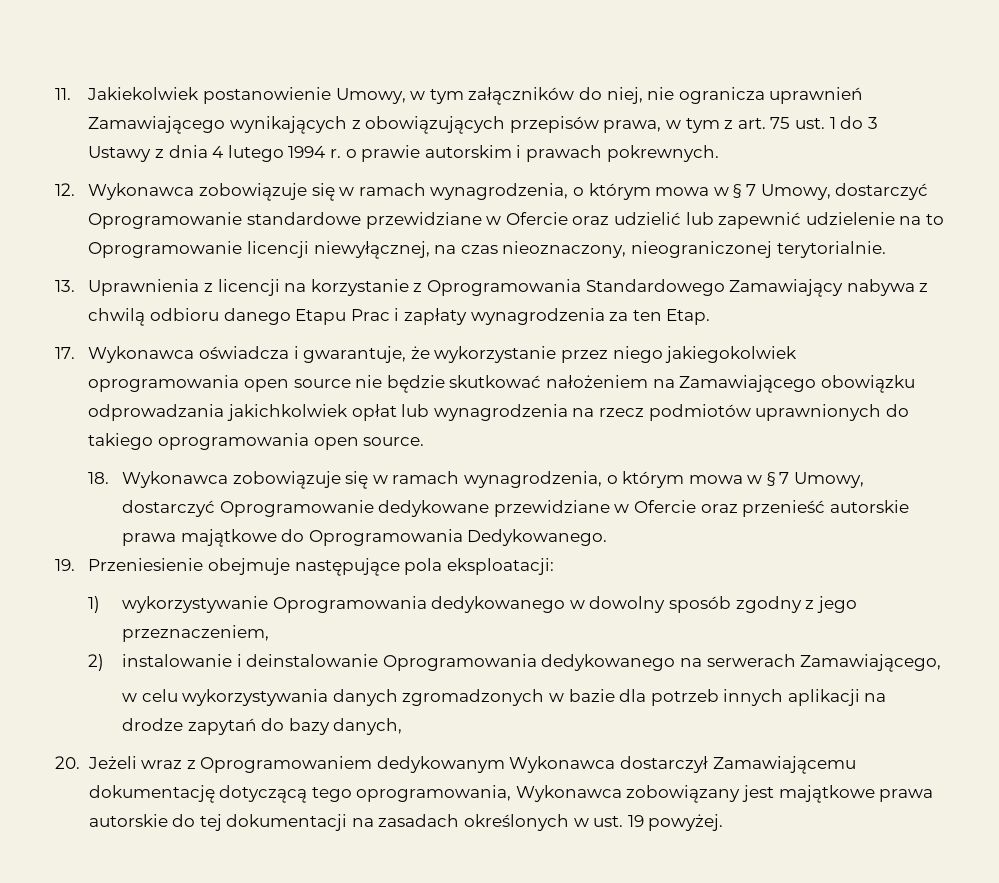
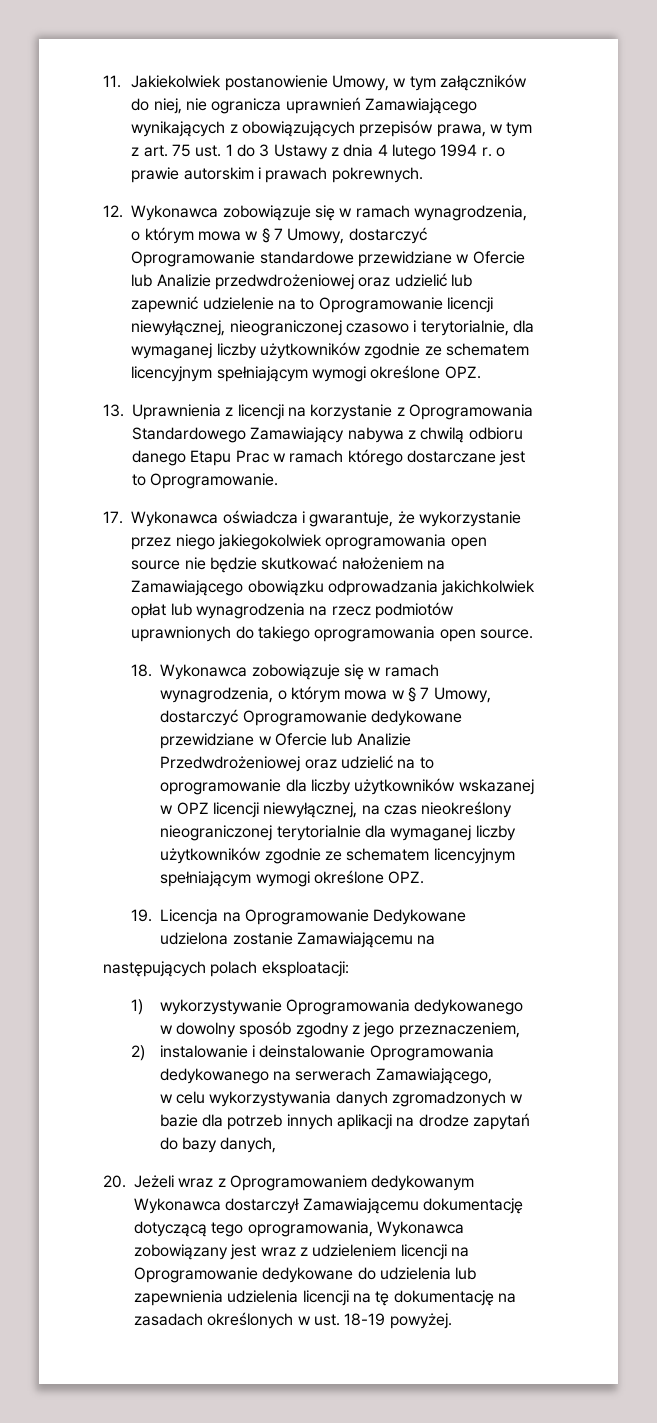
(568, 218) none -> [131,274,355,290] lub Analizie przedwdrożeniowej
[434,241,886,258] na czas nieoznaczony, nieograniczonej terytorialnie. -> [229,320,535,336] [131,342,530,359] [131,365,481,382] nieograniczonej czasowo i terytorialnie, dla wymaganej liczby użytkowników zgodnie ze schematem licencyjnym spełniającym wymogi określone OPZ.
[394,308,711,325] i zapłaty wynagrodzenia za ten Etap. -> [272,449,526,466] [132,473,279,489] w ramach którego dostarczane jest to Oprogramowanie.
[700,500,909,517] [121,529,608,547] [55,558,443,576] oraz przenieść autorskie prawa majątkowe do Oprogramowania Dedykowanego. // 19. Przeniesienie obejmuje następujące pola -> [331,733,411,746] [160,755,434,772] [160,778,534,795] [160,801,513,818] [160,825,516,841] [160,847,515,864] [160,870,425,887] [131,909,467,925] [160,932,436,948] [103,961,258,977] lub Analizie Przedwdrożeniowej oraz udzielić na to oprogramowanie dla liczby użytkowników wskazanej w OPZ licencji niewyłącznej, na czas nieokreślony nieograniczonej terytorialnie dla wymaganej liczby użytkowników zgodnie ze schematem licencyjnym spełniającym wymogi określone OPZ. // 19. Licencja na Oprogramowanie Dedykowane udzielona zostanie Zamawiającemu na // następujących polach
[778,785,934,803] [88,814,348,831] majątkowe prawa autorskie do tej dokumentacji -> [260,1244,469,1260] [134,1267,477,1283] [134,1290,494,1306] wraz z udzieleniem licencji na Oprogramowanie dedykowane do udzielenia lub zapewnienia udzielenia licencji na tę dokumentację
[627,815,644,827] 19 -> [344,1313,386,1326] 18-19

